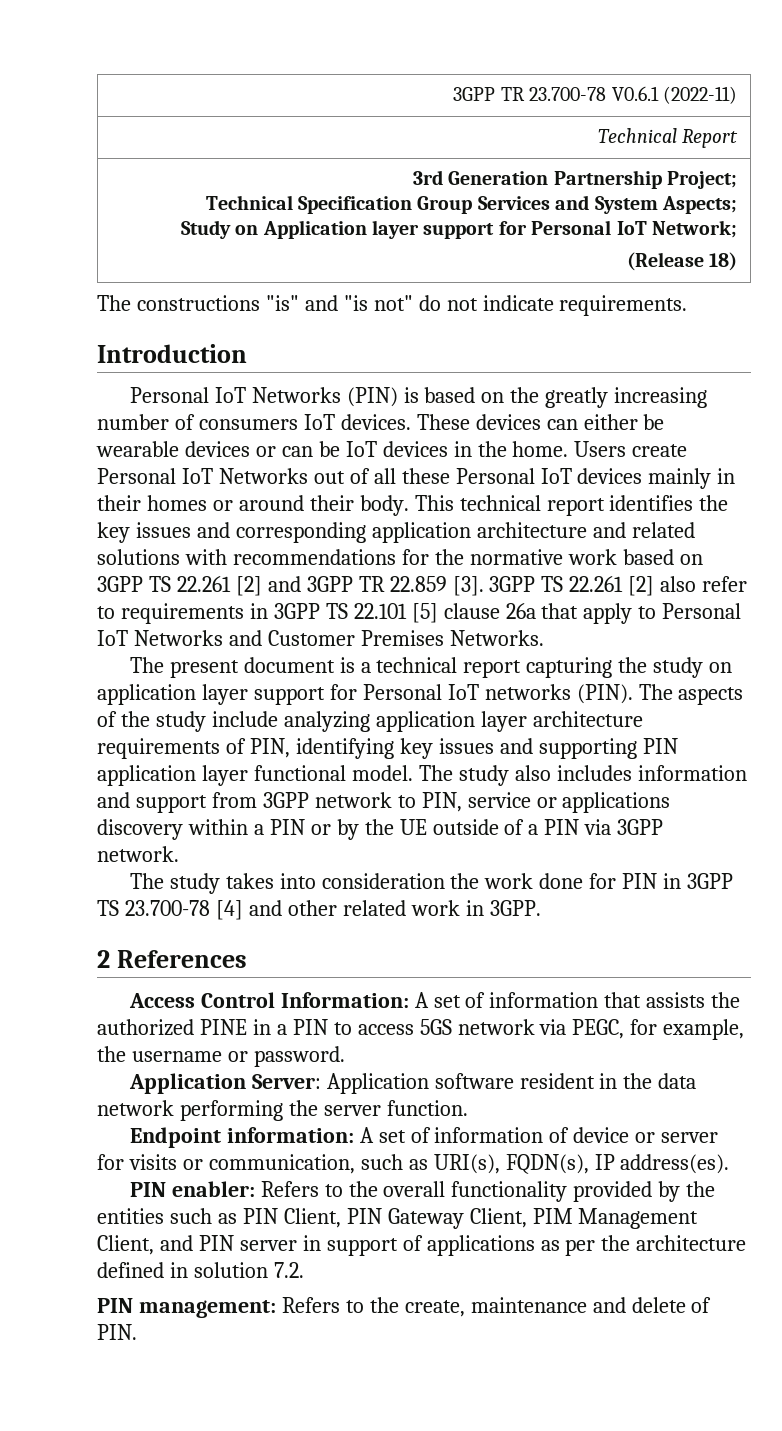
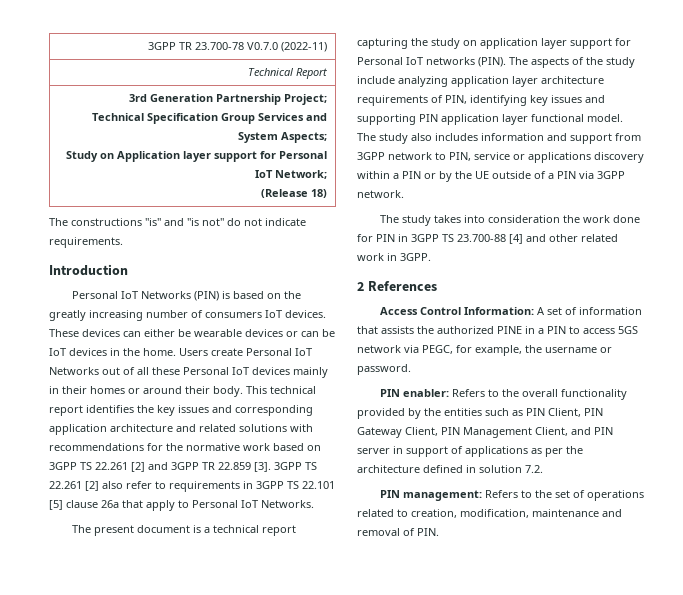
[611,86,659,101] V0.6.1 -> [247,42,279,50] V0.7.0
[133,630,444,646] Networks and Customer Premises -> (258, 504) none
[124,900,210,916] 23.700-78 -> [457,234,506,242] 23.700-88
[128,1073,697,1094] [97,1100,468,1121] [129,1127,719,1148] [97,1154,730,1174] // Application Server: Application software resident in the data network performing the server function. // Endpoint information: A set of information of device or server for visits or communication, such as URI(s), FQDN(s), IP address(es). -> (411, 369) none
[532,1208,573,1224] PIM -> [441,427,460,435] PIN
[404,1300,465,1317] create, -> [554,490,644,501] [357,509,529,518] set of operations related to creation, modification,
[631,1297,686,1313] delete -> [357,528,400,536] removal

